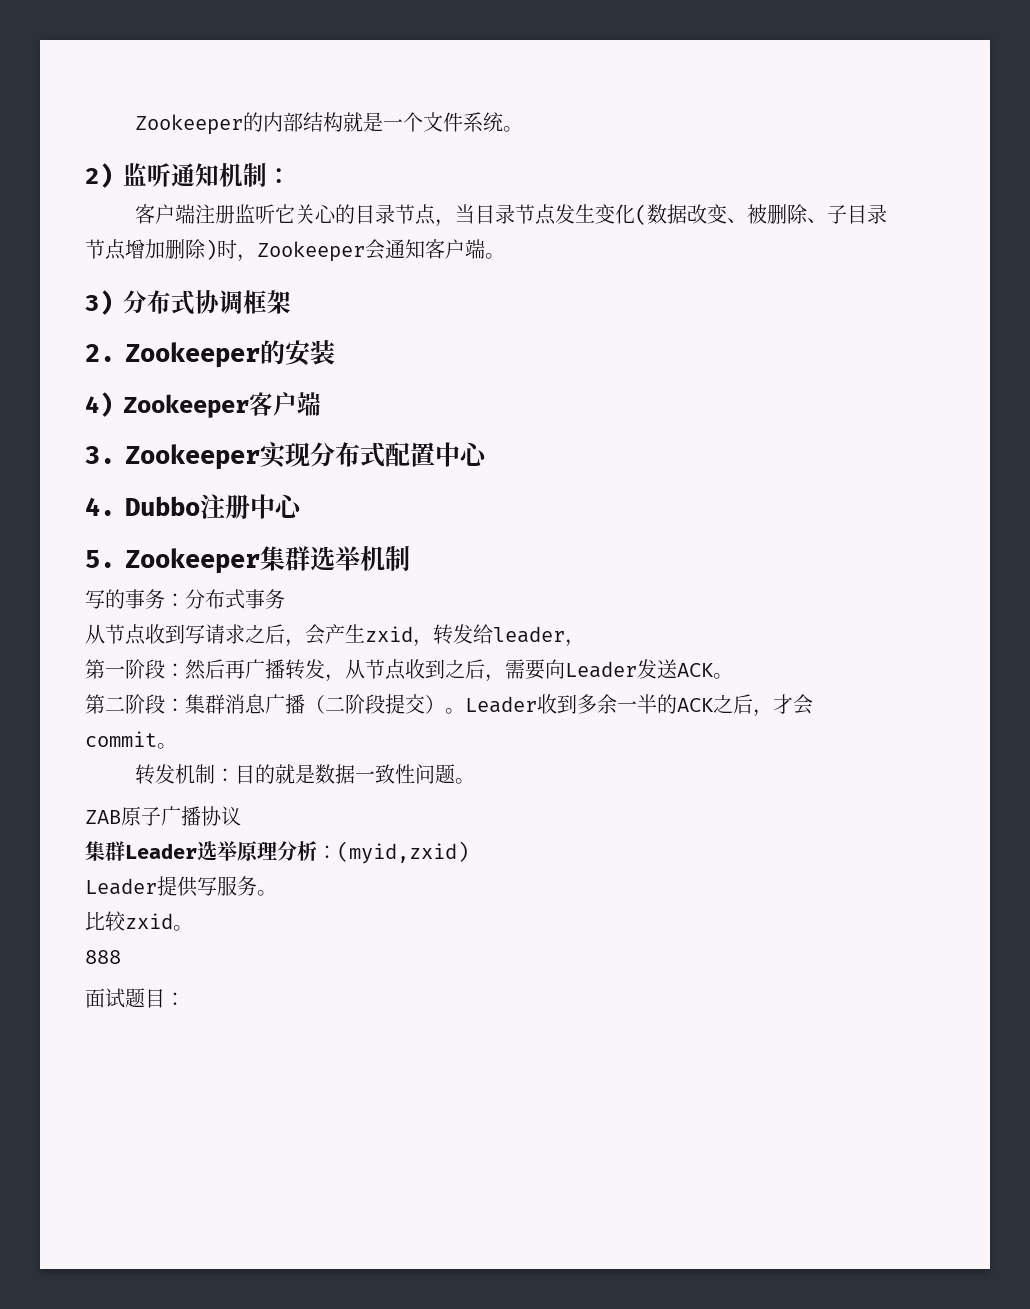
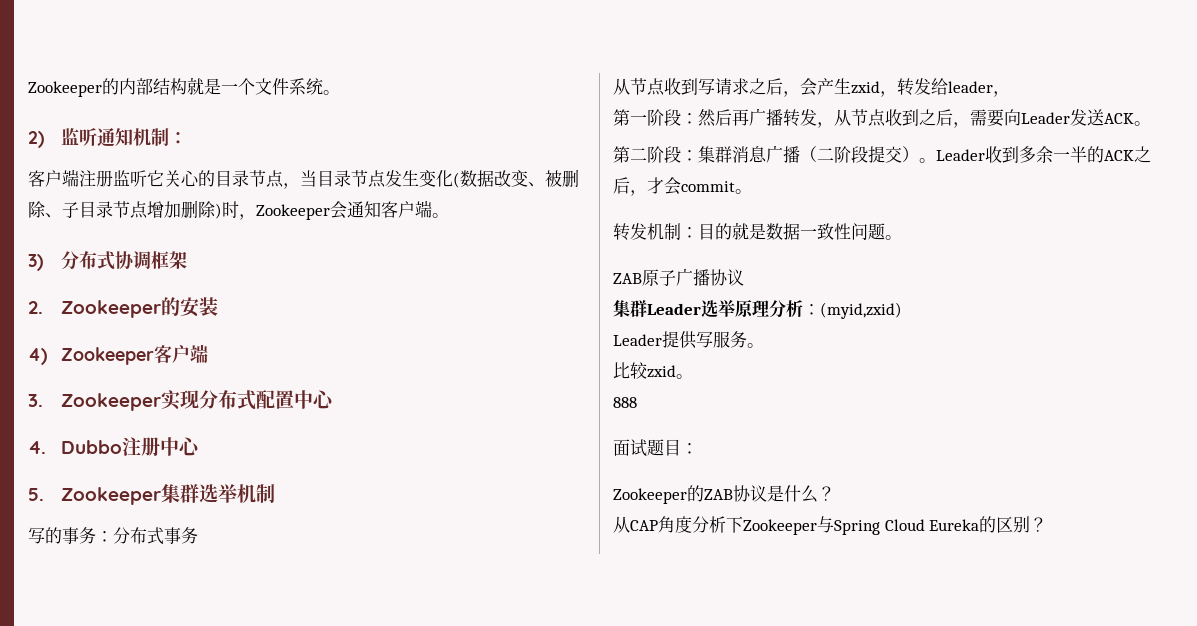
(185, 999) none -> [613,485,835,504] [613,516,1048,535] // Zookeeper的ZAB协议是什么？ // 从CAP角度分析下Zookeeper与Spring Cloud Eureka的区别？

